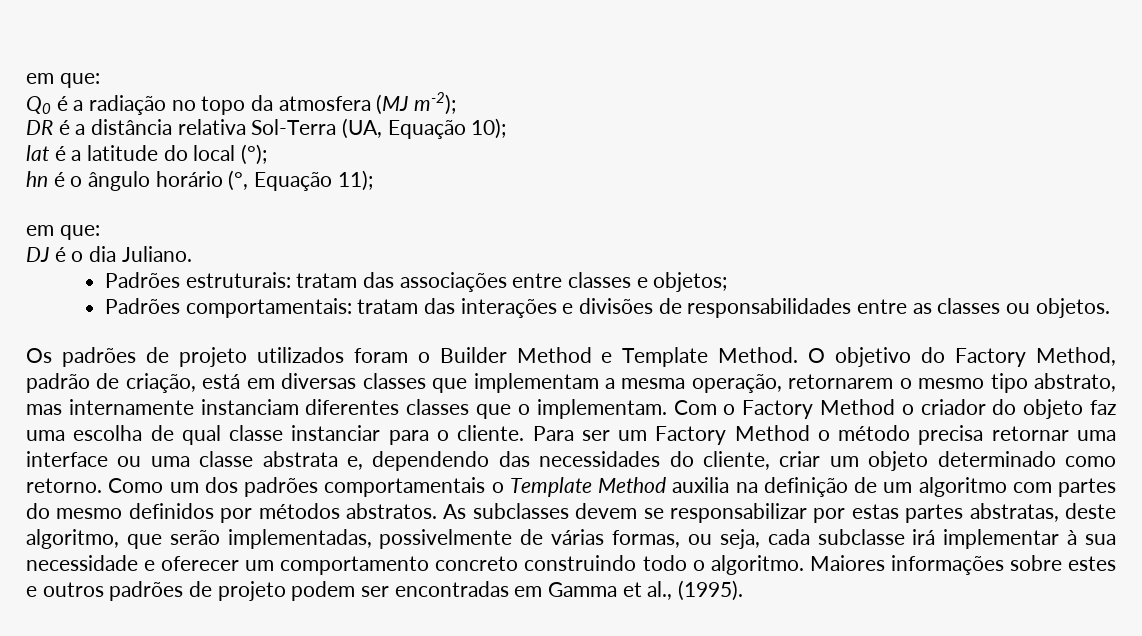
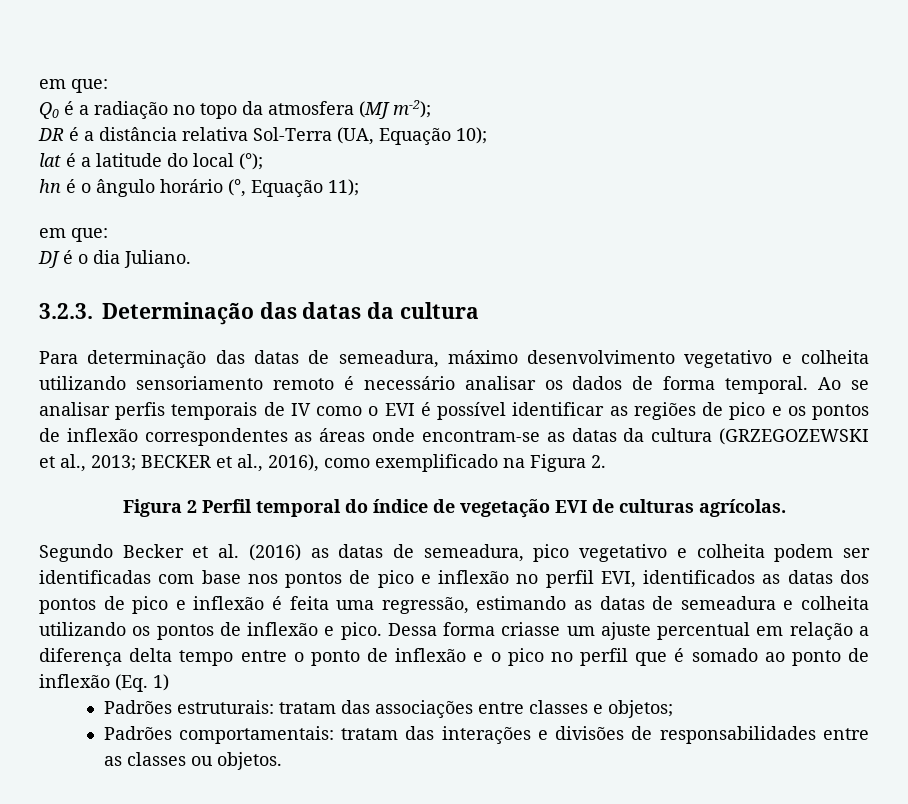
(192, 254) none -> [39,302,479,325] [39,350,869,368] [39,376,869,394] [39,402,870,420] [39,428,870,446] [39,454,606,472] [122,499,786,518] [39,544,870,562] [39,570,869,588] [39,596,870,614] [39,622,869,640] [39,648,869,666] [39,674,169,692] // 3.2.3. Determinação das datas da cultura // Para determinação das datas de semeadura, máximo desenvolvimento vegetativo e colheita utilizando sensoriamento remoto é necessário analisar os dados de forma temporal. Ao se analisar perfis temporais de IV como o EVI é possível identificar as regiões de pico e os pontos de inflexão correspondentes as áreas onde encontram-se as datas da cultura (GRZEGOZEWSKI et al., 2013; BECKER et al., 2016), como exemplificado na Figura 2. // Figura 2 Perfil temporal do índice de vegetação EVI de culturas agrícolas. // Segundo Becker et al. (2016) as datas de semeadura, pico vegetativo e colheita podem ser identificadas com base nos pontos de pico e inflexão no perfil EVI, identificados as datas dos pontos de pico e inflexão é feita uma regressão, estimando as datas de semeadura e colheita utilizando os pontos de inflexão e pico. Dessa forma criasse um ajuste percentual em relação a diferença delta tempo entre o ponto de inflexão e o pico no perfil que é somado ao ponto de inflexão (Eq. 1)
[26,347,1116,367] [26,373,1116,393] [26,399,1116,419] [26,425,1117,445] [26,451,1116,471] [26,477,1116,497] [26,503,1116,523] [26,529,1116,549] [26,555,1117,575] [26,580,744,601] // Os padrões de projeto utilizados foram o Builder Method e Template Method. O objetivo do Factory Method, padrão de criação, está em diversas classes que implementam a mesma operação, retornarem o mesmo tipo abstrato, mas internamente instanciam diferentes classes que o implementam. Com o Factory Method o criador do objeto faz uma escolha de qual classe instanciar para o cliente. Para ser um Factory Method o método precisa retornar uma interface ou uma classe abstrata e, dependendo das necessidades do cliente, criar um objeto determinado como retorno. Como um dos padrões comportamentais o Template Method auxilia na definição de um algoritmo com partes do mesmo definidos por métodos abstratos. As subclasses devem se responsabilizar por estas partes abstratas, deste algoritmo, que serão implementadas, possivelmente de várias formas, ou seja, cada subclasse irá implementar à sua necessidade e oferecer um comportamento concreto construindo todo o algoritmo. Maiores informações sobre estes e outros padrões de projeto podem ser encontradas em Gamma et al., (1995). -> (282, 761) none

